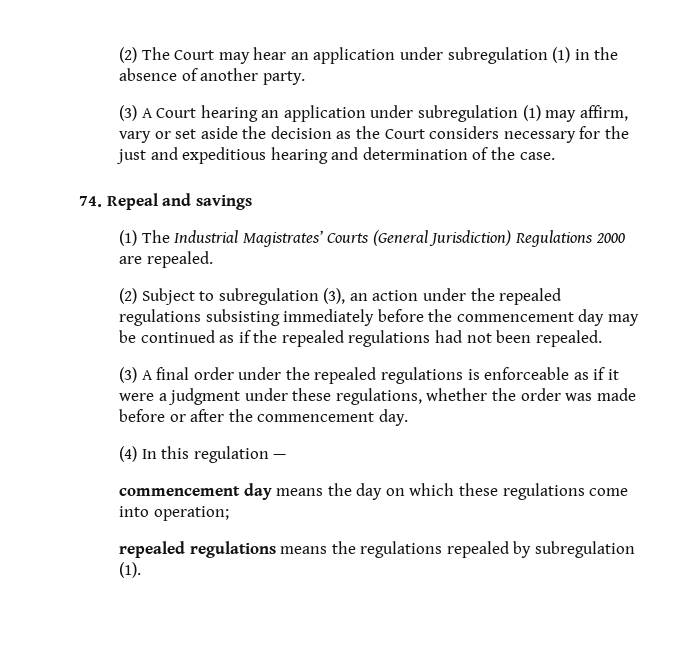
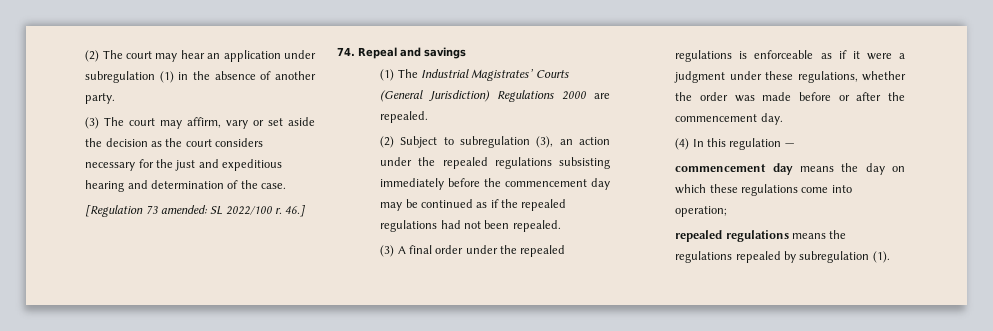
[174,50,215,60] Court -> [125,51,152,59] court
[141,105,541,122] A Court hearing an application under subregulation (1) -> [104,117,156,126] The court
[384,129,425,139] Court -> [185,139,212,147] court
(555, 156) none -> [85,205,306,217] // [Regulation 73 amended: SL 2022/100 r. 46.]

